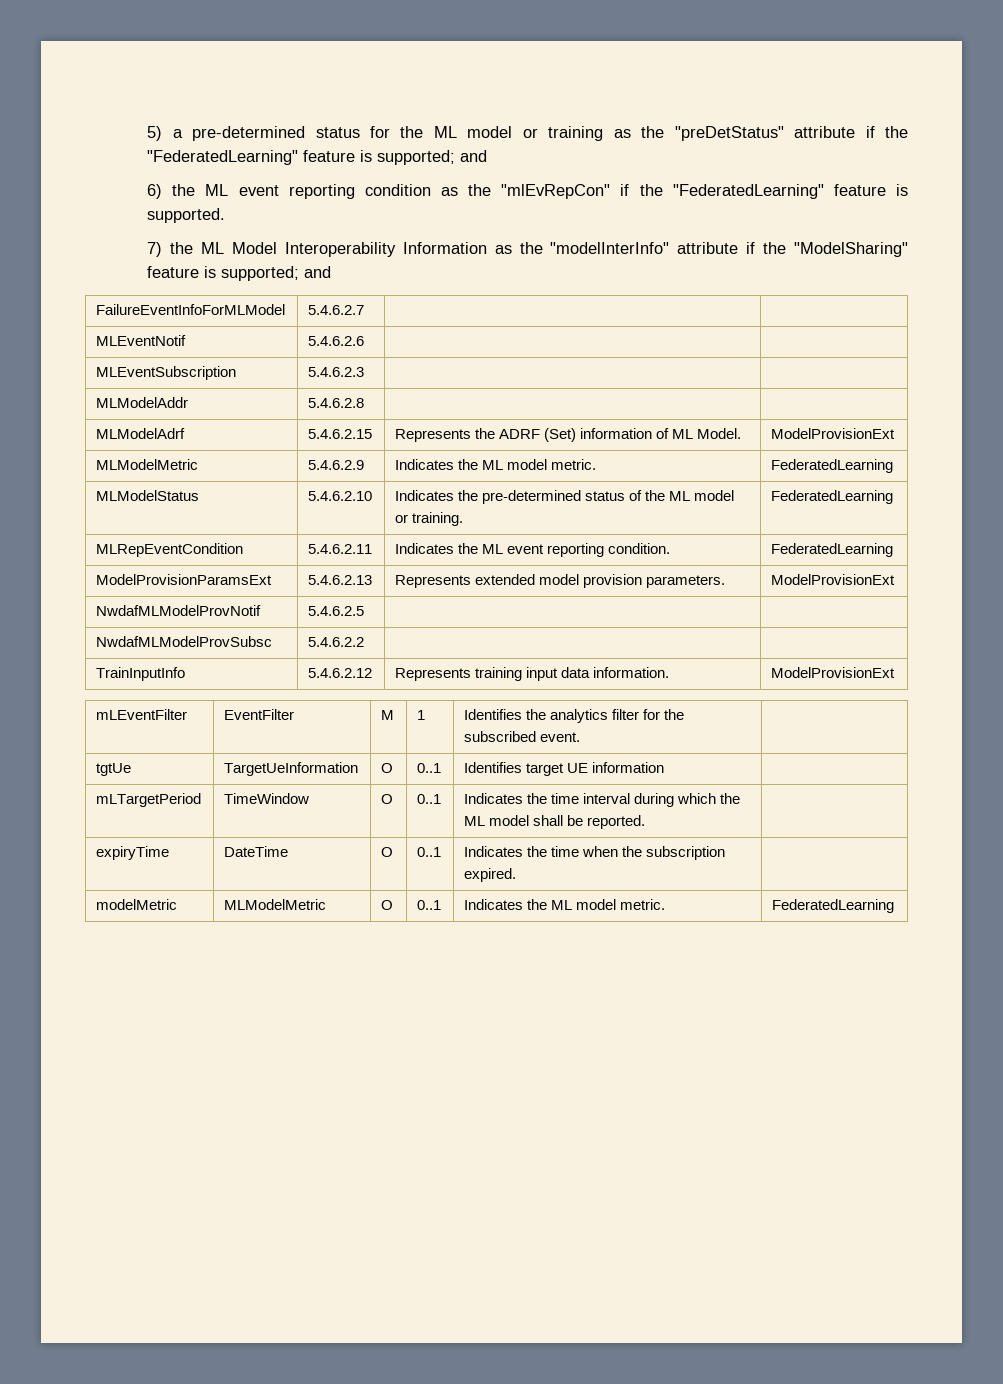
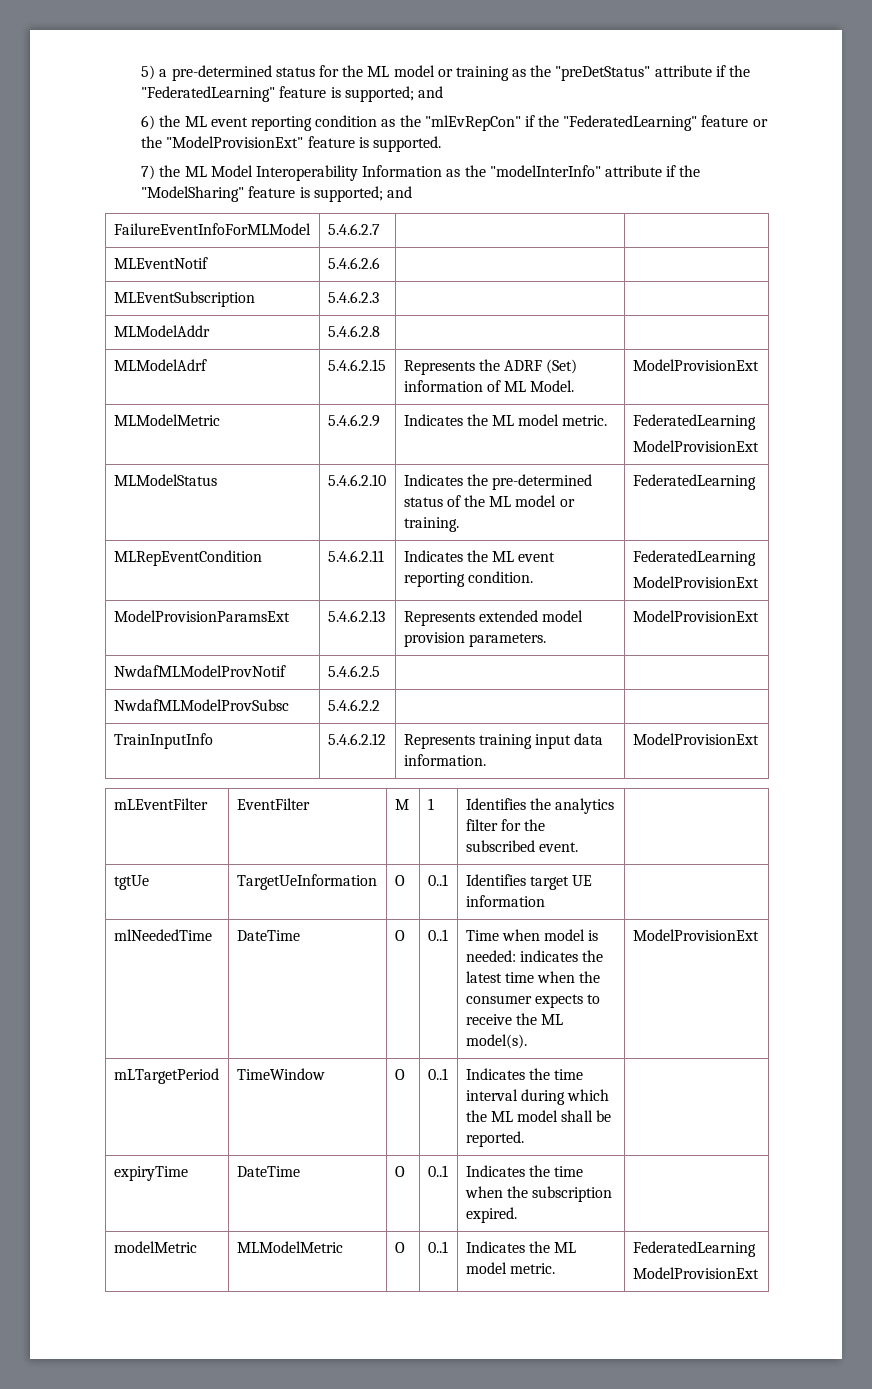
(886, 190) none -> [752,119,768,127] [141,136,355,148] or the "ModelProvisionExt" feature
(894, 466) none -> [632,440,759,452] // ModelProvisionExt
(894, 550) none -> [632,576,759,588] // ModelProvisionExt
(665, 767) none -> [113,929,212,941] [236,930,300,941] [394,930,405,941] [427,929,448,941] [465,929,599,941] [465,950,604,962] [465,971,601,983] [465,994,601,1008] [465,1013,564,1025] [465,1034,527,1049] [632,929,759,941] // mlNeededTime | DateTime | O | 0..1 | Time when model is needed: indicates the latest time when the consumer expects to receive the ML model(s). | ModelProvisionExt
(895, 906) none -> [632,1267,759,1279] // ModelProvisionExt

